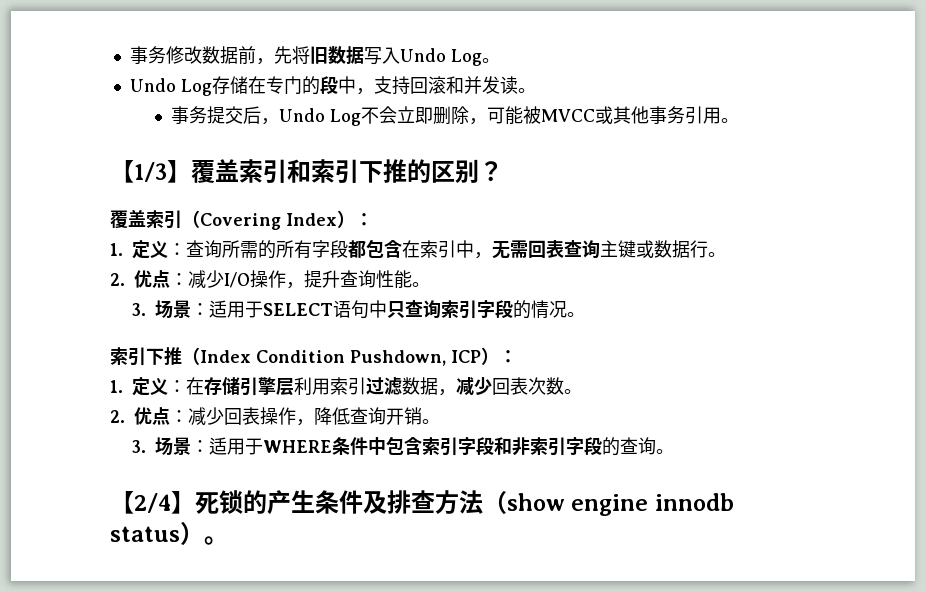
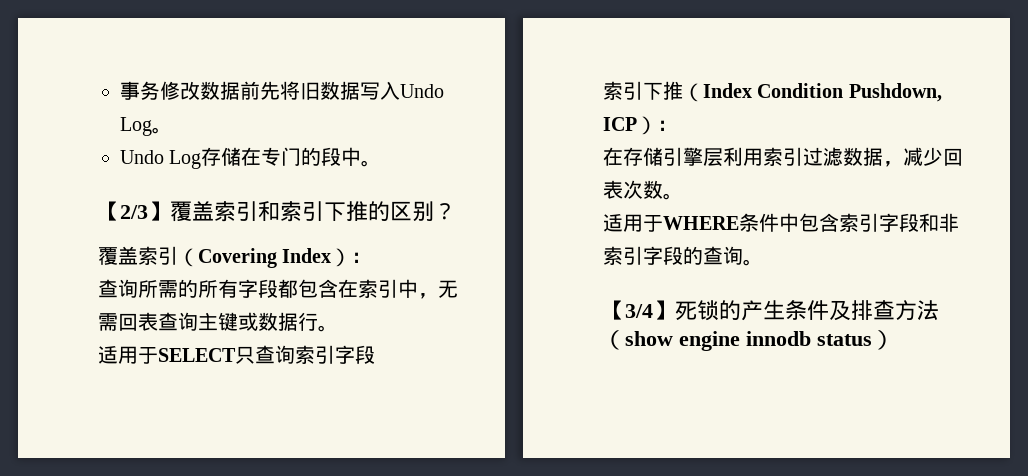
[255,58,274,65] ， -> (260, 90) none
[355,76,536,95] [171,106,740,126] [110,160,167,183] ，支持回滚和并发读。 // 事务提交后，Undo Log不会立即删除，可能被MVCC或其他事务引用。 // 【1/3 -> [361,160,382,167] [98,201,148,221] 。 // 【2/3
[110,240,186,259] 1.定义： -> (372, 257) none
[110,270,430,289] [130,300,209,318] 2.优点：减少I/O操作，提升查询性能。 // 3.场景： -> (338, 328) none
[332,300,387,319] 语句中 -> (236, 355) none
[512,300,585,319] 的情况。 -> (375, 354) none
[110,377,186,396] 1.定义： -> (677, 125) none
[110,407,440,426] [130,437,209,455] 2.优点：减少回表操作，降低查询开销。 // 3.场景： -> (683, 196) none
[134,493,171,513] 2/4 -> [625,304,653,318] 3/4
[204,536,228,545] 。 -> (894, 340) none

